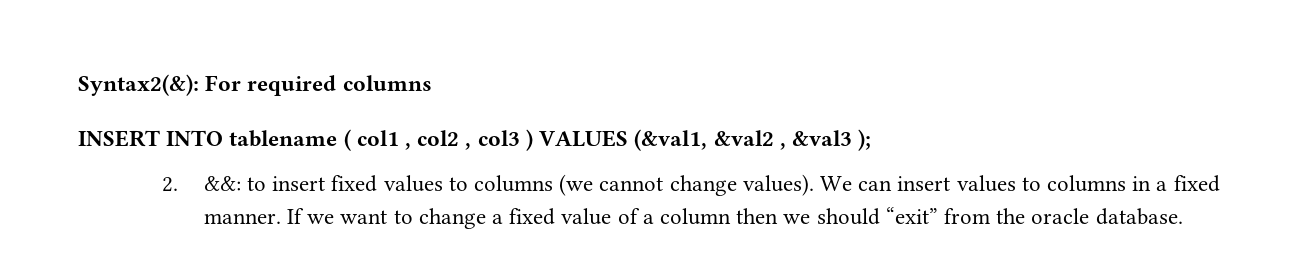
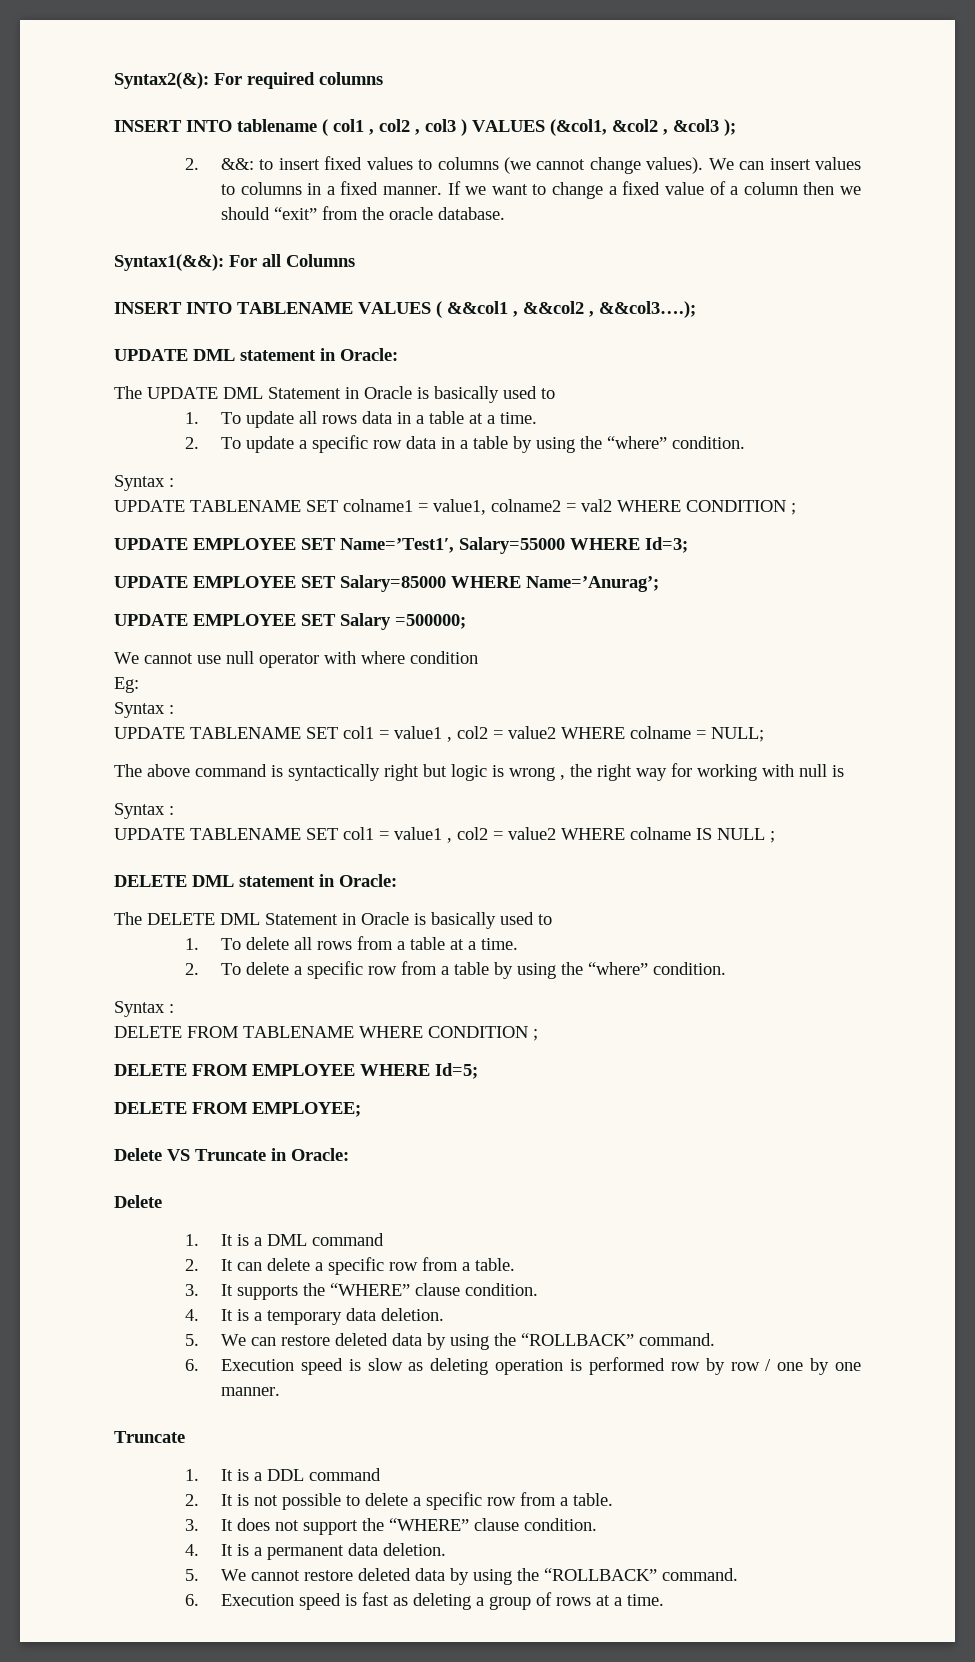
[634,129,852,151] (&val1, &val2 , &val3 -> [550,119,719,136] (&col1, &col2 , &col3
(1183, 216) none -> [114,254,355,271] [114,301,696,318] [114,348,398,361] [114,386,555,403] [185,411,537,428] [185,435,745,453] [114,475,174,491] [114,499,796,515] [114,537,688,554] [114,575,659,592] [114,613,466,630] [114,651,478,668] [114,677,139,693] [114,702,174,718] [114,726,764,742] [114,763,844,781] [114,803,174,819] [114,827,775,843] [114,874,397,887] [114,912,552,929] [185,936,518,950] [185,961,726,979] [114,1001,174,1017] [114,1026,538,1041] [114,1063,478,1079] [114,1102,361,1117] [114,1148,349,1161] [114,1195,162,1208] [185,1233,384,1246] [185,1257,515,1275] [185,1283,538,1300] [185,1308,444,1325] [185,1333,715,1350] [185,1357,862,1375] [220,1387,280,1396] [114,1431,185,1443] [185,1468,381,1481] [185,1492,613,1510] [185,1518,597,1535] [185,1543,446,1560] [185,1568,738,1585] [185,1592,664,1610] // Syntax1(&&): For all Columns // INSERT INTO TABLENAME VALUES ( &&col1 , &&col2 , &&col3….); // UPDATE DML statement in Oracle: // The UPDATE DML Statement in Oracle is basically used to // 1. To update all rows data in a table at a time. // 2. To update a specific row data in a table by using the “where” condition. // Syntax : // UPDATE TABLENAME SET colname1 = value1, colname2 = val2 WHERE CONDITION ; // UPDATE EMPLOYEE SET Name=’Test1′, Salary=55000 WHERE Id=3; // UPDATE EMPLOYEE SET Salary=85000 WHERE Name=’Anurag’; // UPDATE EMPLOYEE SET Salary =500000; // We cannot use null operator with where condition // Eg: // Syntax : // UPDATE TABLENAME SET col1 = value1 , col2 = value2 WHERE colname = NULL; // The above command is syntactically right but logic is wrong , the right way for working with null is // Syntax : // UPDATE TABLENAME SET col1 = value1 , col2 = value2 WHERE colname IS NULL ; // DELETE DML statement in Oracle: // The DELETE DML Statement in Oracle is basically used to // 1. To delete all rows from a table at a time. // 2. To delete a specific row from a table by using the “where” condition. // Syntax : // DELETE FROM TABLENAME WHERE CONDITION ; // DELETE FROM EMPLOYEE WHERE Id=5; // DELETE FROM EMPLOYEE; // Delete VS Truncate in Oracle: // Delete // 1. It is a DML command // 2. It can delete a specific row from a table. // 3. It supports the “WHERE” clause condition. // 4. It is a temporary data deletion. // 5. We can restore deleted data by using the “ROLLBACK” command. // 6. Execution speed is slow as deleting operation is performed row by row / one by one manner. // Truncate // 1. It is a DDL command // 2. It is not possible to delete a specific row from a table. // 3. It does not support the “WHERE” clause condition. // 4. It is a permanent data deletion. // 5. We cannot restore deleted data by using the “ROLLBACK” command. // 6. Execution speed is fast as deleting a group of rows at a time.

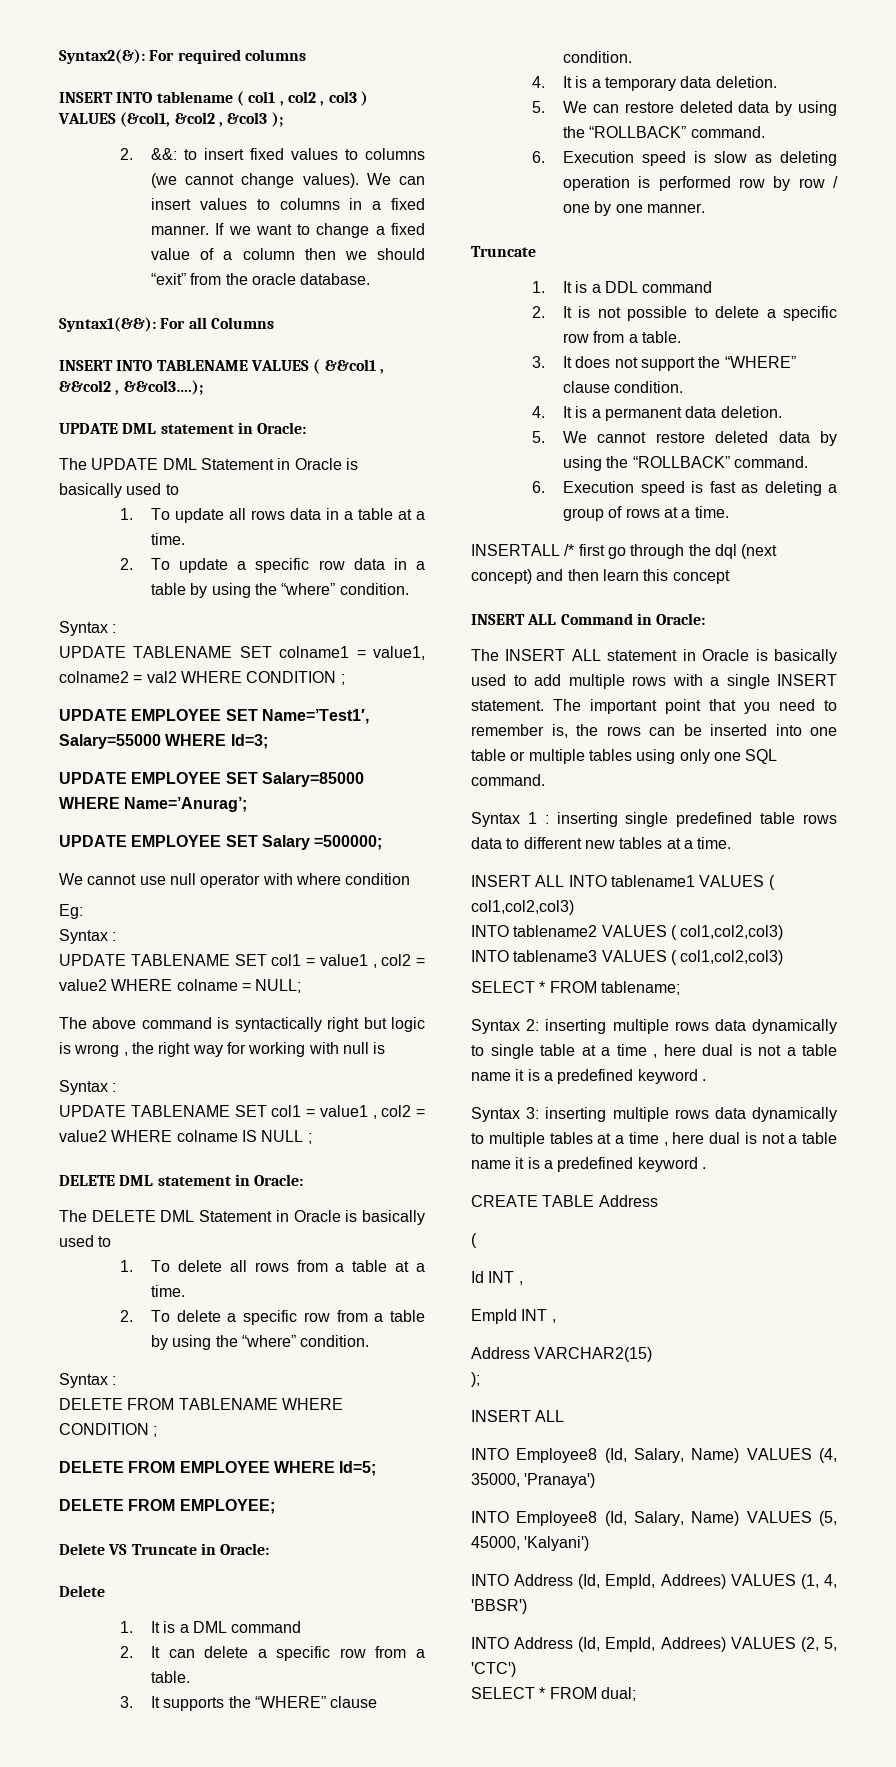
(664, 1600) none -> [471,544,778,559] [471,569,730,584] [471,613,706,625] [471,649,837,664] [471,674,837,689] [471,699,837,714] [471,724,837,738] [471,749,778,764] [471,774,545,786] [471,812,837,827] [471,837,732,849] [471,875,775,890] [471,900,574,915] [471,925,784,940] [471,950,784,965] [471,981,680,995] [471,1019,837,1034] [471,1044,837,1059] [471,1069,706,1084] [471,1107,837,1122] [471,1132,837,1147] [471,1157,706,1172] [471,1195,658,1207] [471,1233,477,1248] [471,1271,523,1285] [471,1309,556,1324] [471,1347,653,1362] [471,1372,480,1387] [471,1410,565,1422] [471,1448,837,1463] [471,1473,596,1488] [471,1511,837,1526] [471,1536,590,1551] [471,1574,837,1589] [471,1599,527,1614] [471,1637,837,1652] [471,1662,516,1677] [471,1687,636,1701] // INSERTALL /* first go through the dql (next concept) and then learn this concept // INSERT ALL Command in Oracle: // The INSERT ALL statement in Oracle is basically used to add multiple rows with a single INSERT statement. The important point that you need to remember is, the rows can be inserted into one table or multiple tables using only one SQL command. // Syntax 1 : inserting single predefined table rows data to different new tables at a time. // INSERT ALL INTO tablename1 VALUES ( col1,col2,col3) // INTO tablename2 VALUES ( col1,col2,col3) // INTO tablename3 VALUES ( col1,col2,col3) // SELECT * FROM tablename; // Syntax 2: inserting multiple rows data dynamically to single table at a time , here dual is not a table name it is a predefined keyword . // Syntax 3: inserting multiple rows data dynamically to multiple tables at a time , here dual is not a table name it is a predefined keyword . // CREATE TABLE Address // ( // Id INT , // EmpId INT , // Address VARCHAR2(15) // ); // INSERT ALL // INTO Employee8 (Id, Salary, Name) VALUES (4, 35000, 'Pranaya') // INTO Employee8 (Id, Salary, Name) VALUES (5, 45000, 'Kalyani') // INTO Address (Id, EmpId, Addrees) VALUES (1, 4, 'BBSR') // INTO Address (Id, EmpId, Addrees) VALUES (2, 5, 'CTC') // SELECT * FROM dual;

